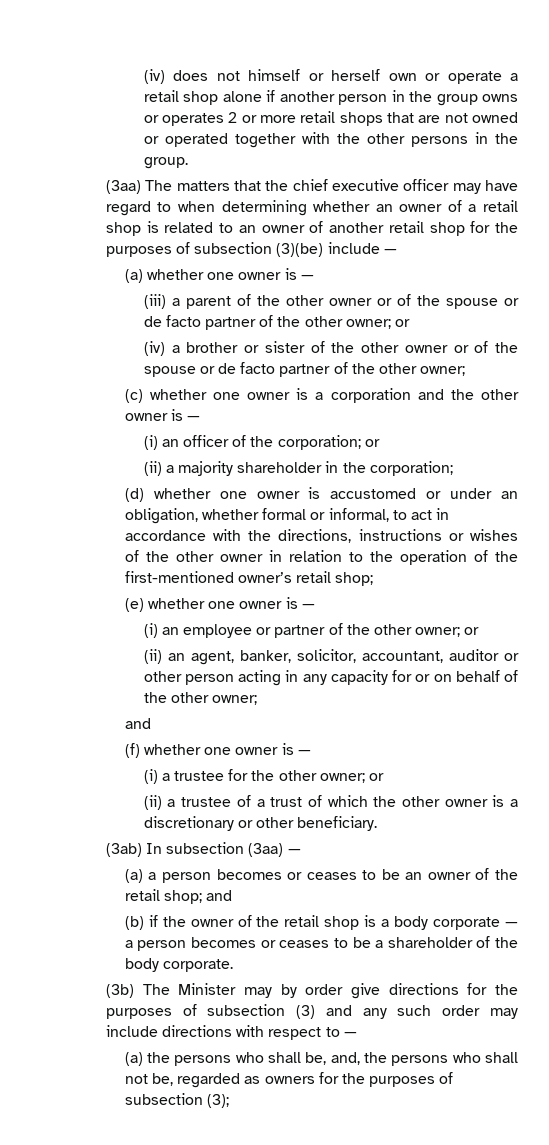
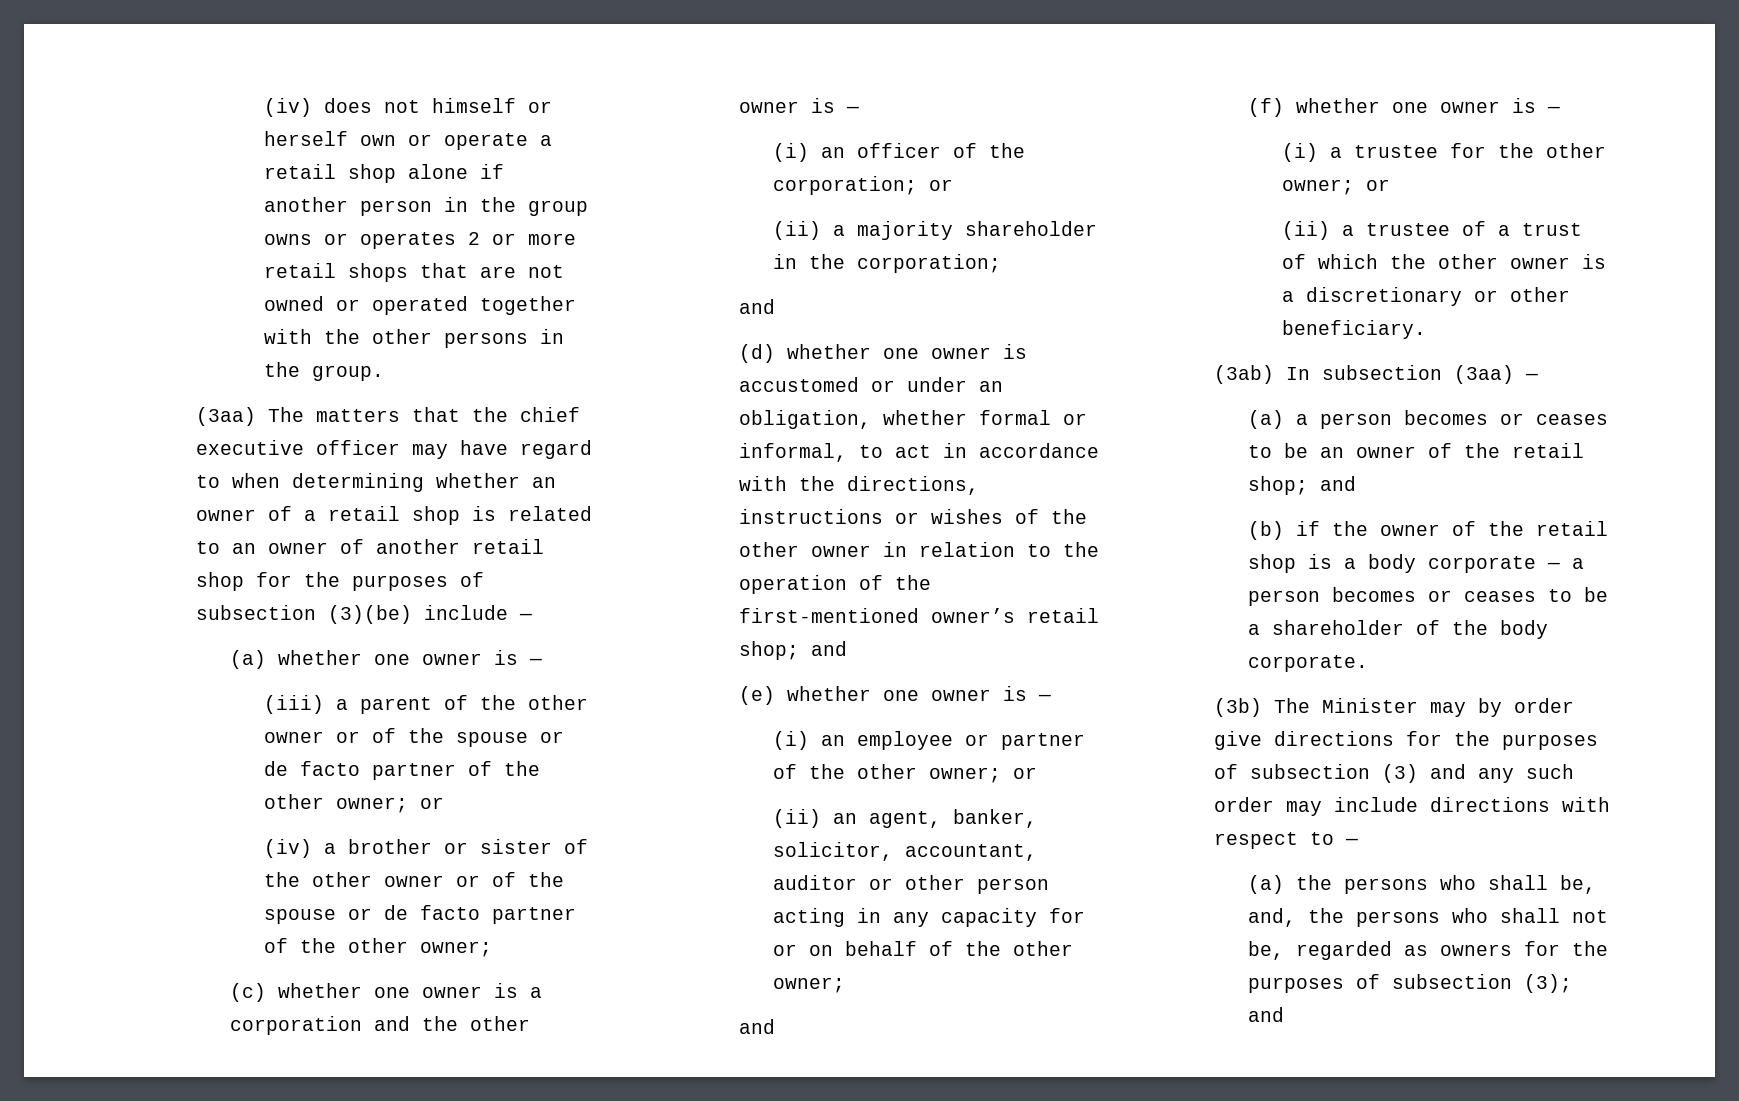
(453, 468) none -> [738,299,775,314] // and
(374, 579) none -> [810,641,847,656] and
(229, 1101) none -> [1247,1007,1284,1022] and

